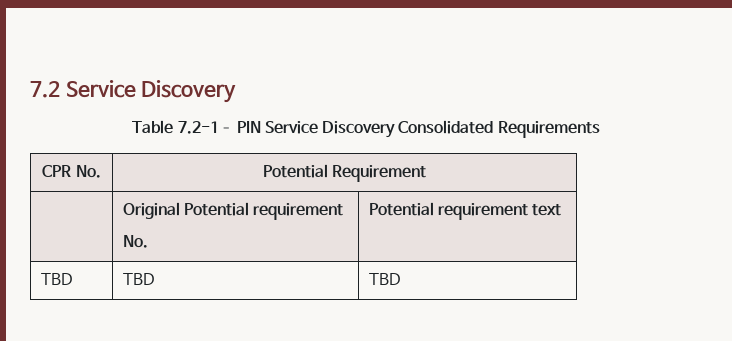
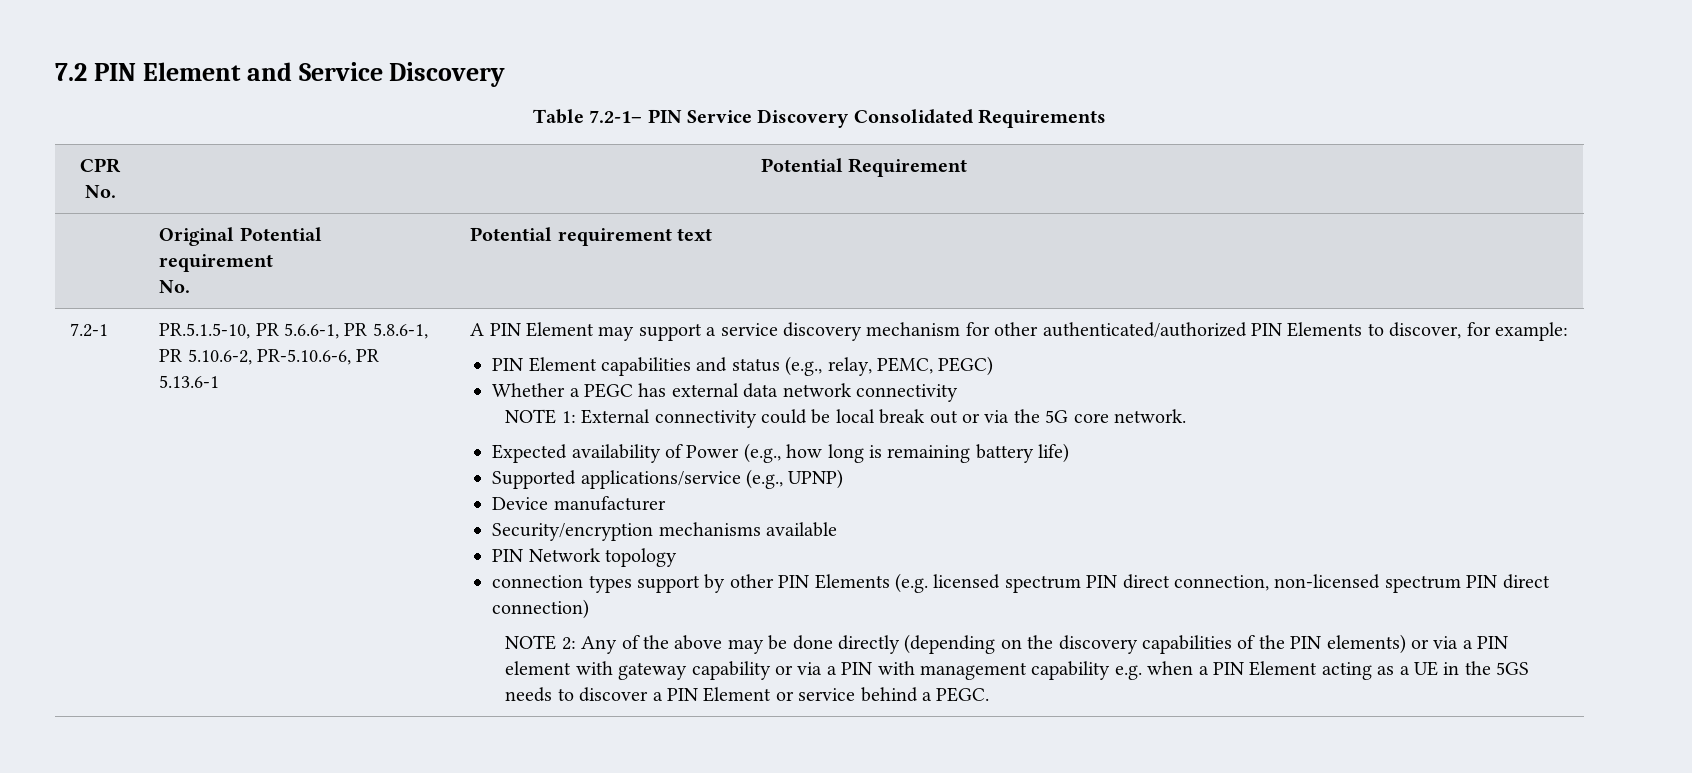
(60, 89) none -> [93,62,292,81] PIN Element and
[41,273,74,285] [123,273,156,285] [369,273,402,285] TBD | TBD | TBD -> [70,323,109,337] [159,323,428,339] [159,349,380,365] [159,375,220,388] [470,322,1568,341] [492,356,994,376] [492,383,958,402] [505,409,1187,428] [492,443,1070,463] [492,469,844,489] [492,496,666,511] [492,522,837,541] [492,548,677,567] [492,573,1550,593] [492,599,590,619] [505,634,1509,654] [505,661,1530,680] [505,687,990,702] 7.2-1 | PR.5.1.5-10, PR 5.6.6-1, PR 5.8.6-1, PR 5.10.6-2, PR-5.10.6-6, PR 5.13.6-1 | A PIN Element may support a service discovery mechanism for other authenticated/authorized PIN Elements to discover, for example: // PIN Element capabilities and status (e.g., relay, PEMC, PEGC) // Whether a PEGC has external data network connectivity // NOTE 1: External connectivity could be local break out or via the 5G core network. // Expected availability of Power (e.g., how long is remaining battery life) // Supported applications/service (e.g., UPNP) // Device manufacturer // Security/encryption mechanisms available // PIN Network topology // connection types support by other PIN Elements (e.g. licensed spectrum PIN direct connection, non-licensed spectrum PIN direct connection) // NOTE 2: Any of the above may be done directly (depending on the discovery capabilities of the PIN elements) or via a PIN element with gateway capability or via a PIN with management capability e.g. when a PIN Element acting as a UE in the 5GS needs to discover a PIN Element or service behind a PEGC.

